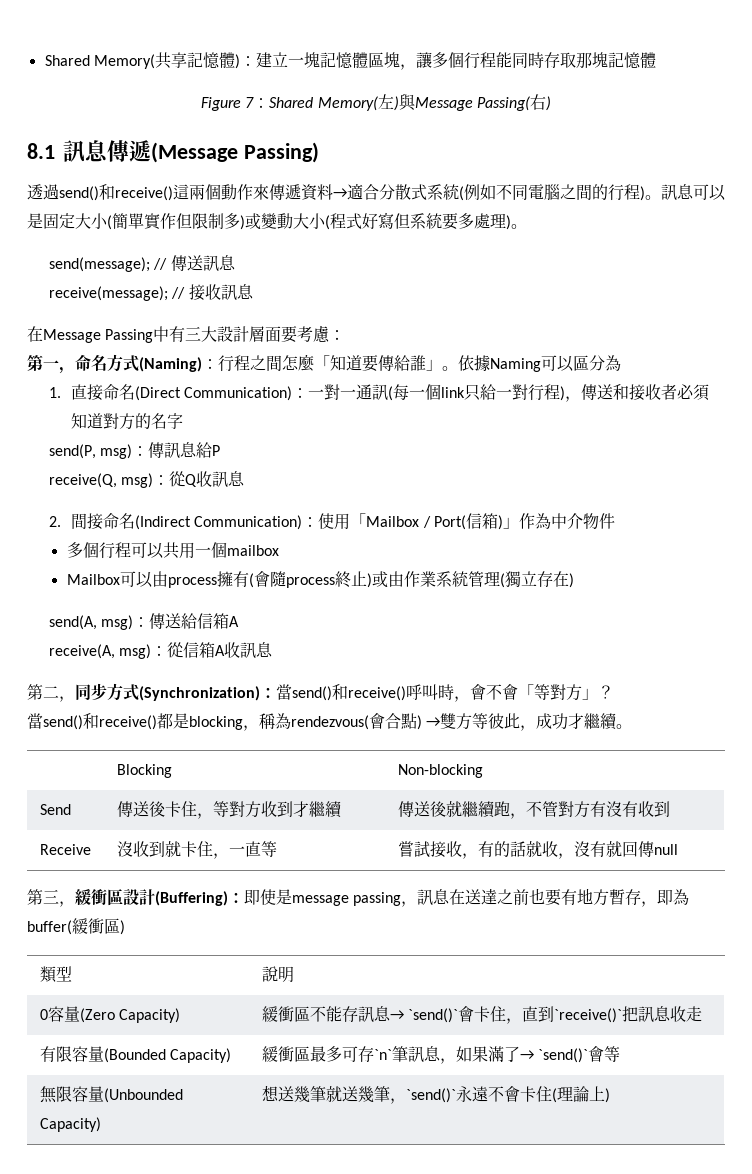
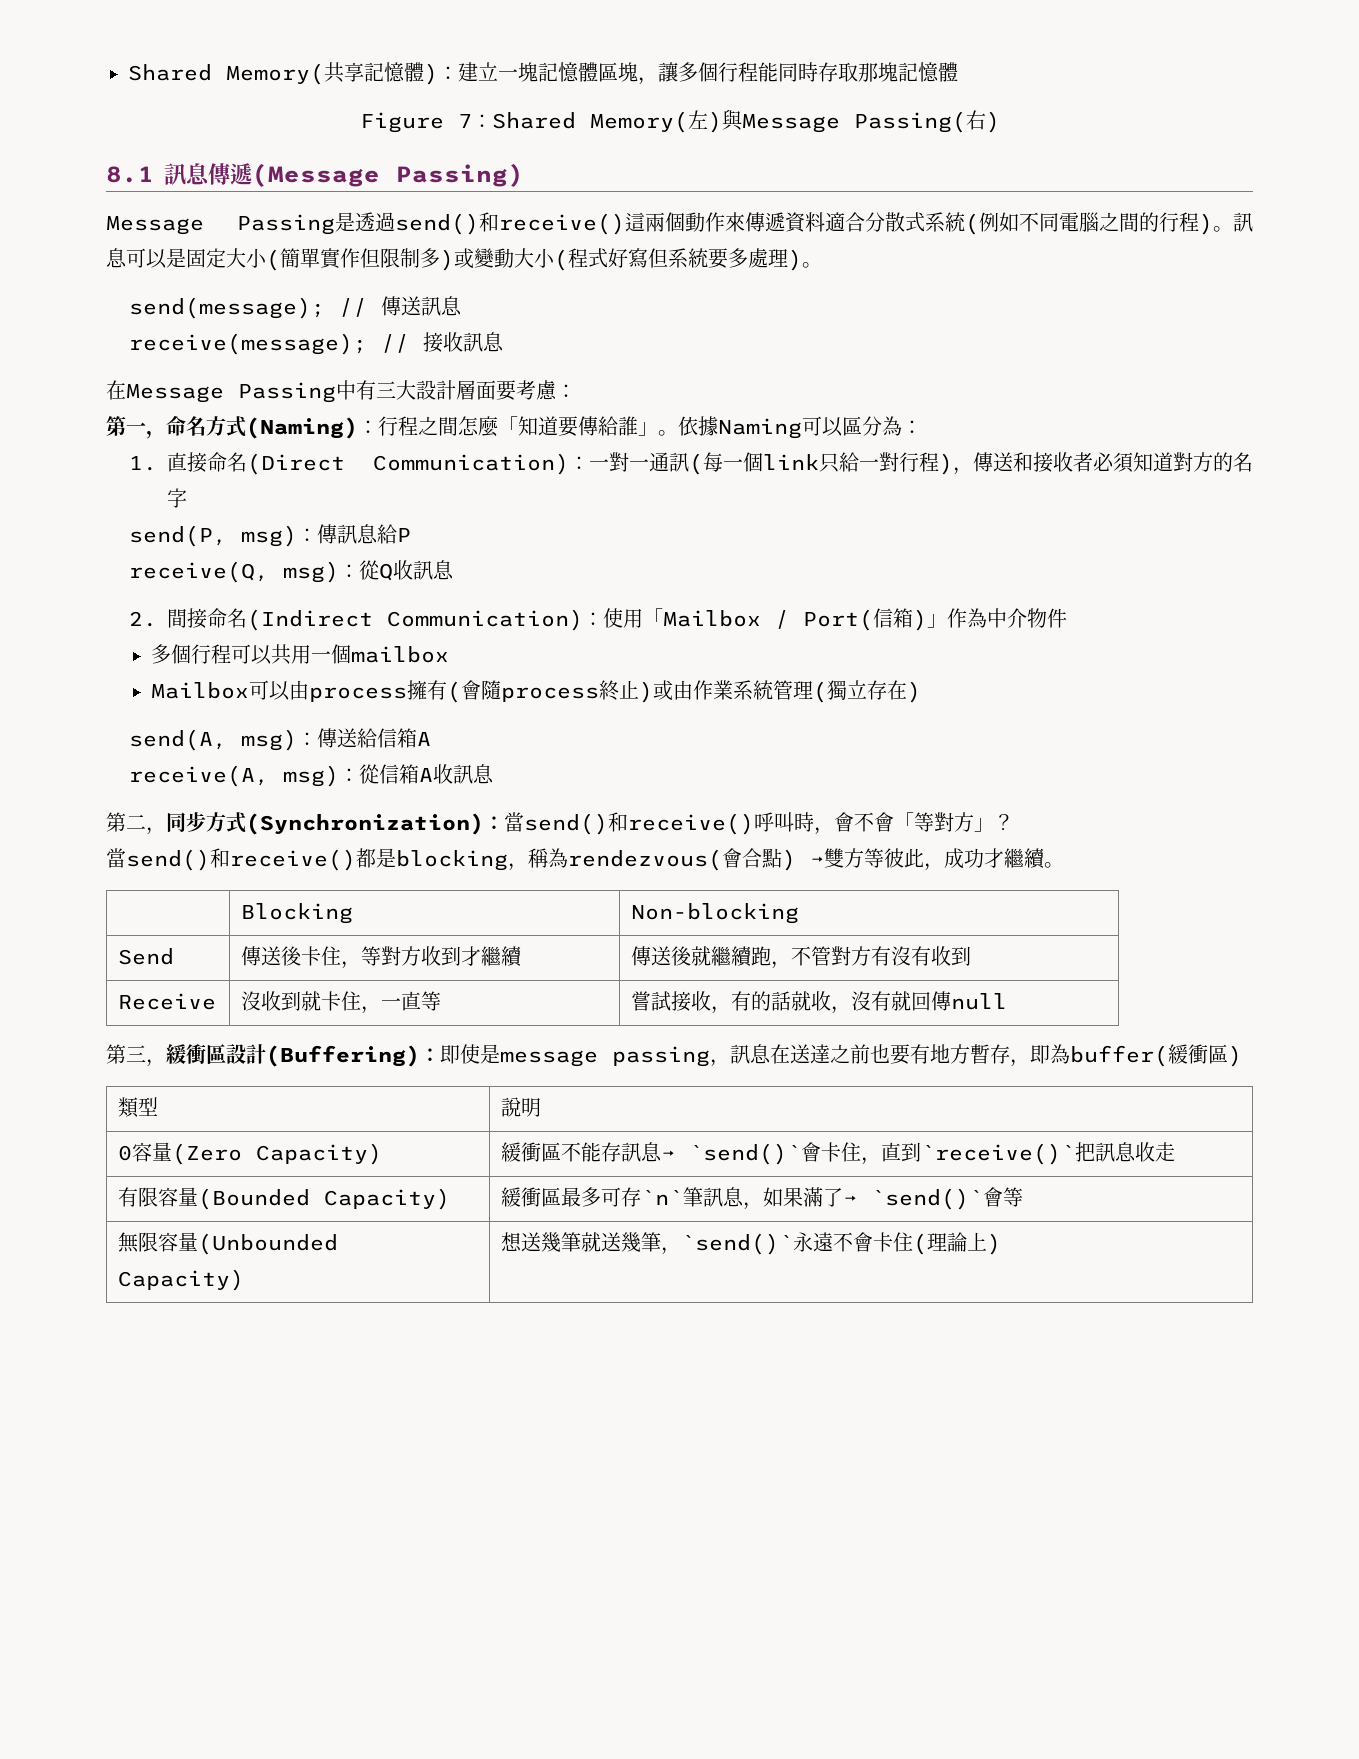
(319, 152) none -> [106,212,355,235] Message Passing是
[333,188,347,198] → -> (825, 222) none
(621, 363) none -> [902,420,922,434] ：

